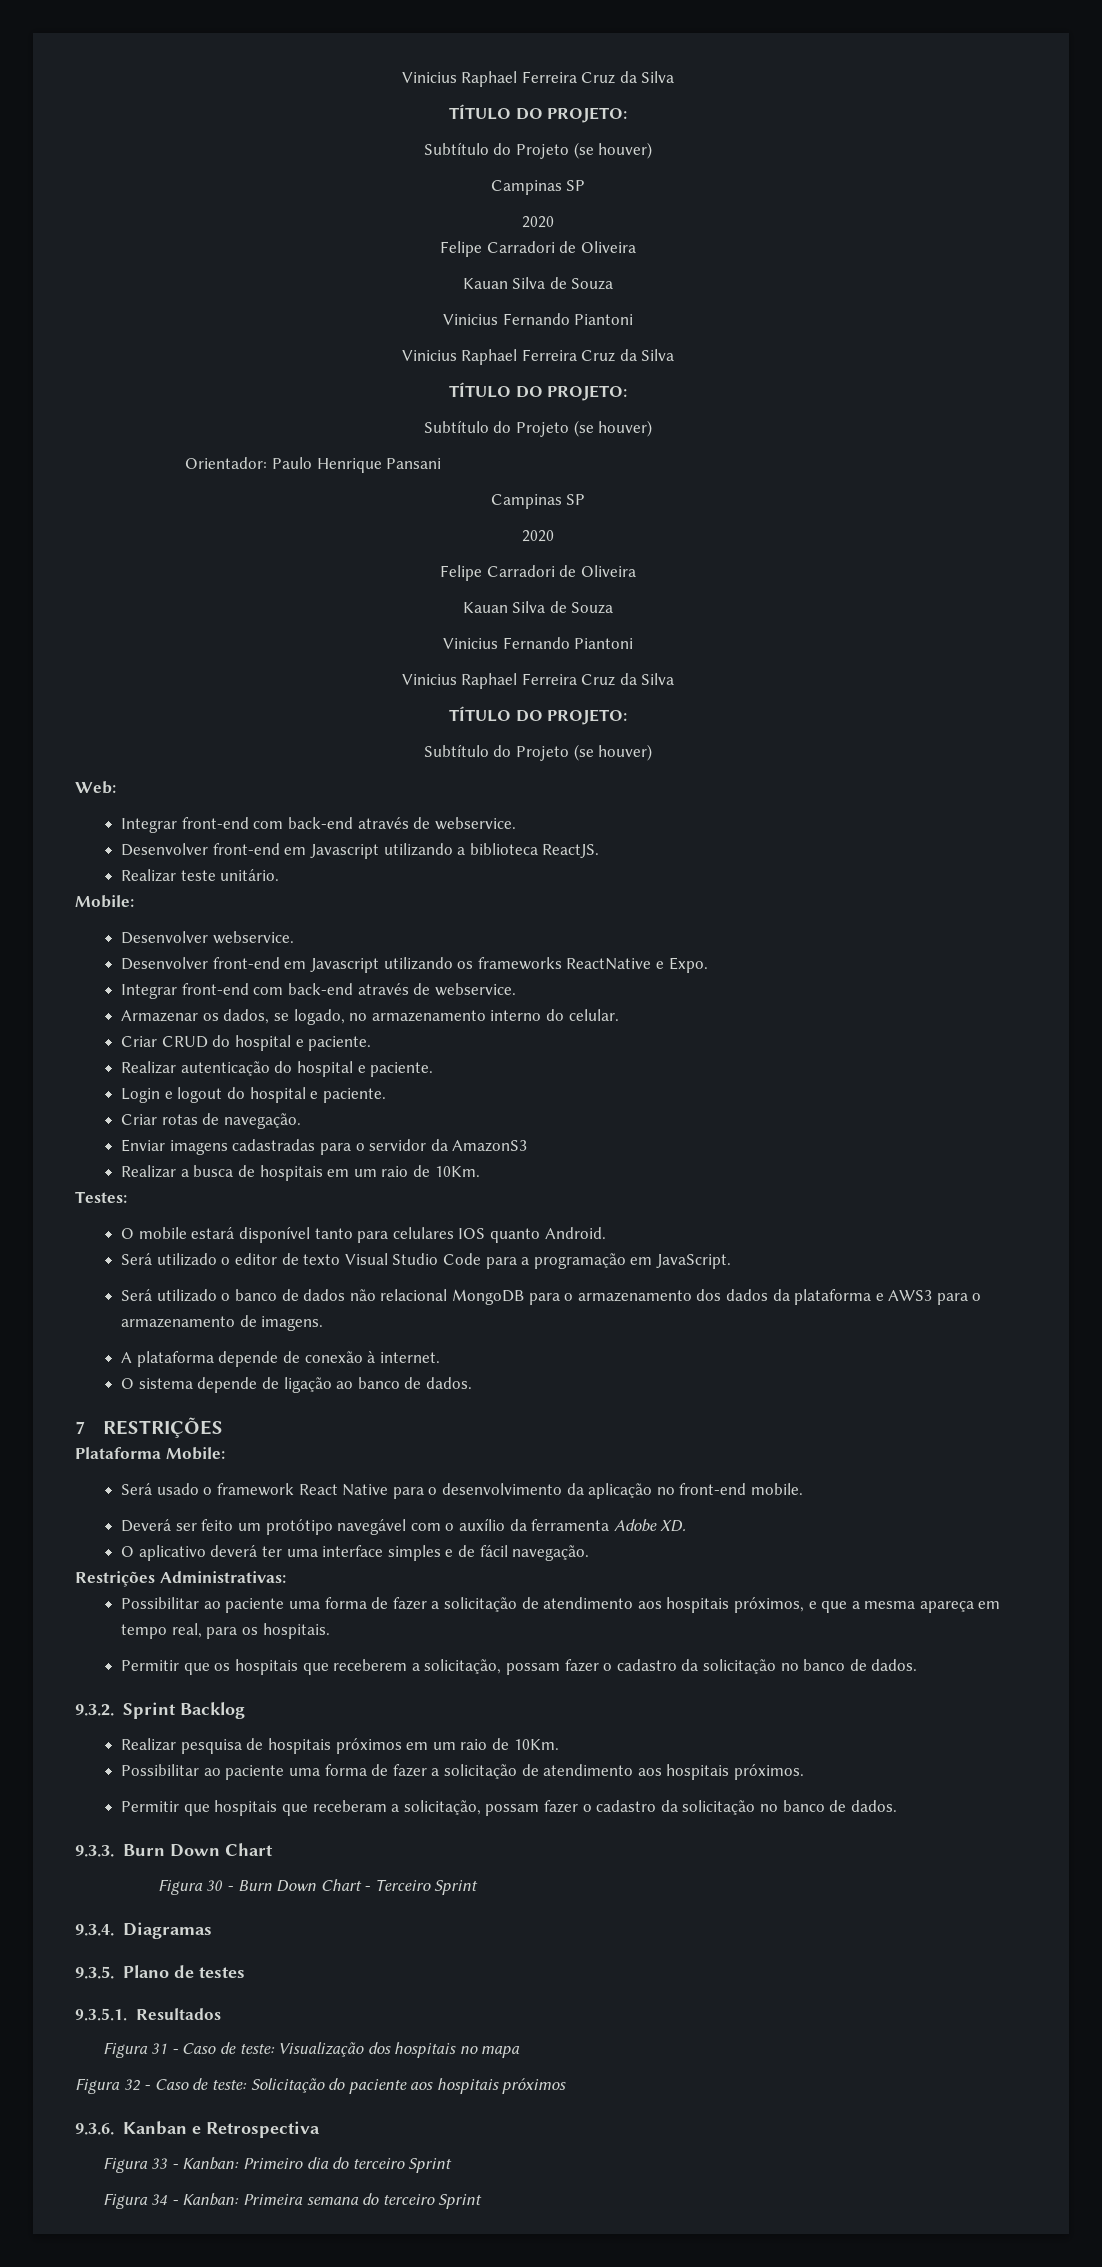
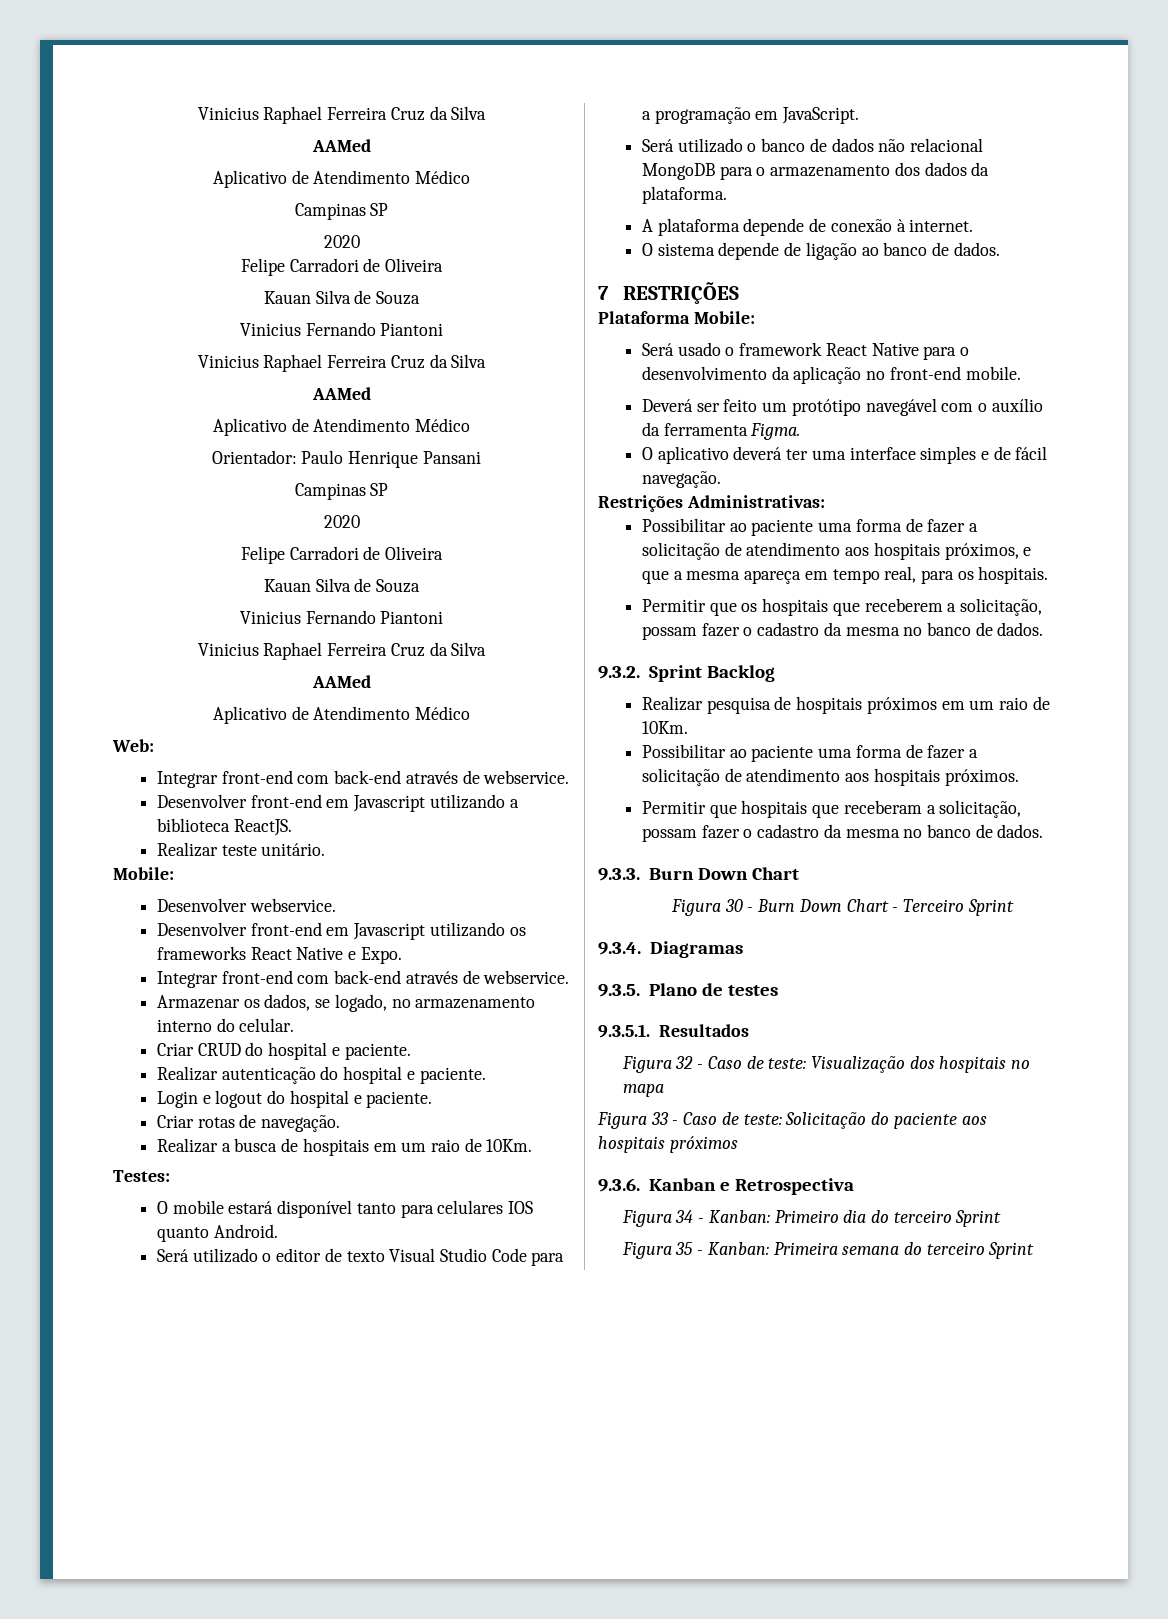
[401,71,675,87] [448,104,628,123] [423,142,653,159] Vinicius Raphael Ferreira Cruz da Silva // TÍTULO DO PROJETO: // Subtítulo do Projeto (se houver) -> [197,106,487,124] [311,139,371,152] [212,170,471,188] Vinicius Raphael Ferreira Cruz da Silva // AAMed // Aplicativo de Atendimento Médico
[448,382,628,401] [423,420,653,437] TÍTULO DO PROJETO: // Subtítulo do Projeto (se houver) -> [311,387,371,400] [212,418,471,436] AAMed // Aplicativo de Atendimento Médico
[448,706,628,725] [423,744,653,761] TÍTULO DO PROJETO: // Subtítulo do Projeto (se houver) -> [311,675,371,688] [212,706,471,724] AAMed // Aplicativo de Atendimento Médico
[566,958,652,970] ReactNative -> [250,947,344,960] React Native
[121,1139,528,1155] // Enviar imagens cadastradas para o servidor da AmazonS3 -> (341, 1123) none
[794,1289,982,1305] [121,1315,324,1331] plataforma e AWS3 para o armazenamento de imagens. -> [641,186,727,204] plataforma.
[613,1519,687,1532] Adobe XD. -> [750,423,801,440] Figma.
[702,1659,776,1674] solicitação -> [845,627,900,636] mesma
[682,1800,756,1815] solicitação -> [845,829,900,838] mesma
[151,2043,168,2054] 31 -> [675,1056,694,1069] 32
[123,2079,140,2091] 32 -> [650,1112,669,1125] 33
[151,2158,168,2169] 33 -> [675,1210,694,1223] 34
[151,2194,168,2205] 34 -> [675,1242,694,1255] 35

